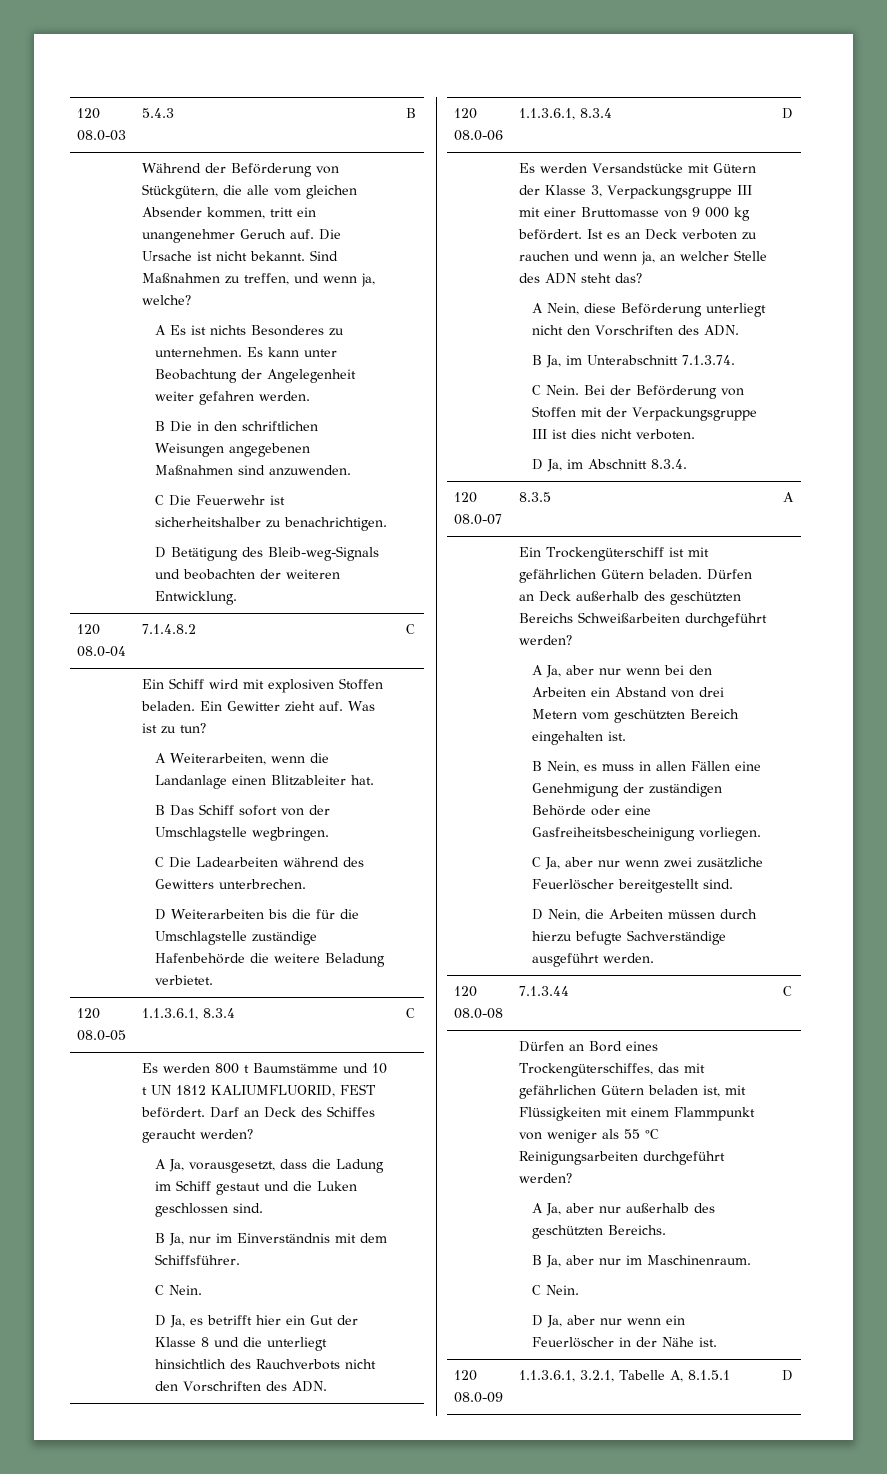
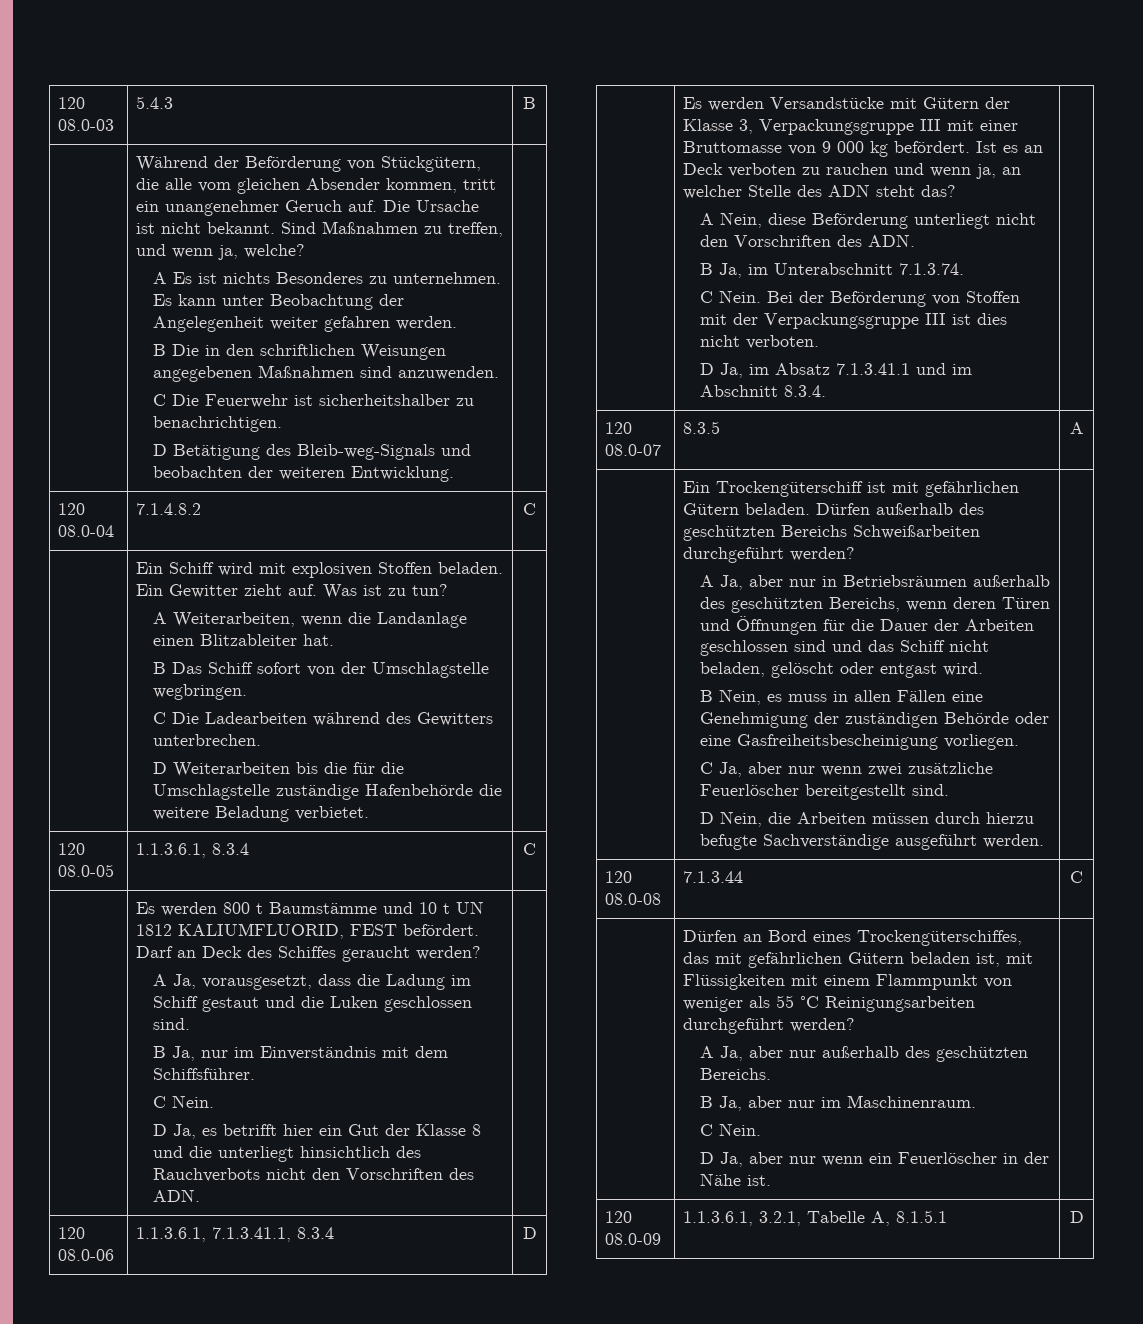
(575, 114) none -> [212,1227,292,1242] 7.1.3.41.1,
(583, 464) none -> [774,363,972,375] Absatz 7.1.3.41.1 und im
[518,591,571,602] an Deck -> (871, 509) none
[625,665,712,675] [531,687,724,698] [531,709,739,723] [531,731,626,745] wenn bei den Arbeiten ein Abstand von drei Metern vom geschützten Bereich eingehalten ist. -> [821,575,1050,587] [699,597,1050,613] [699,616,1034,635] [699,640,989,656] [699,662,983,678] in Betriebsräumen außerhalb des geschützten Bereichs, wenn deren Türen und Öffnungen für die Dauer der Arbeiten geschlossen sind und das Schiff nicht beladen, gelöscht oder entgast wird.

